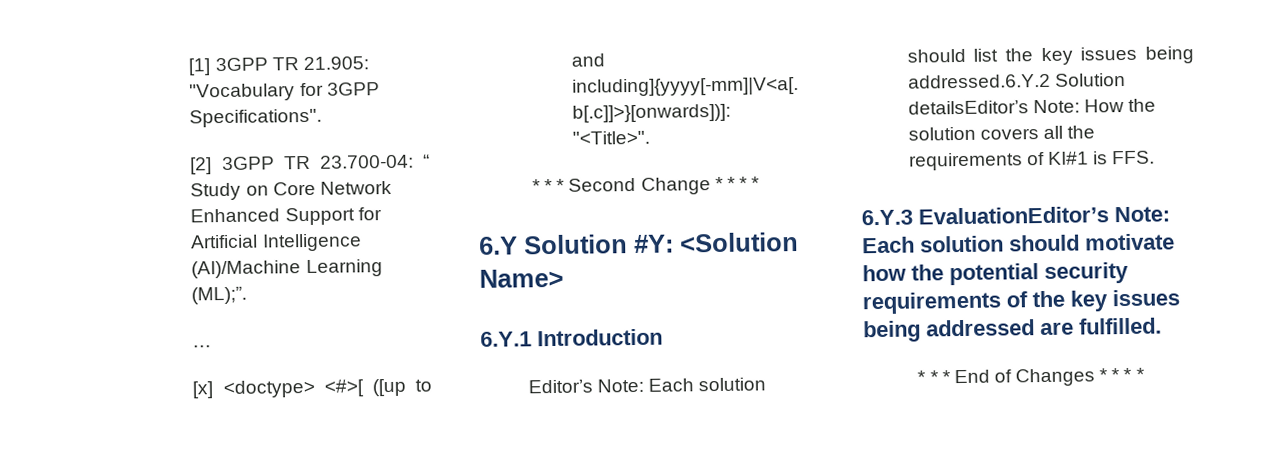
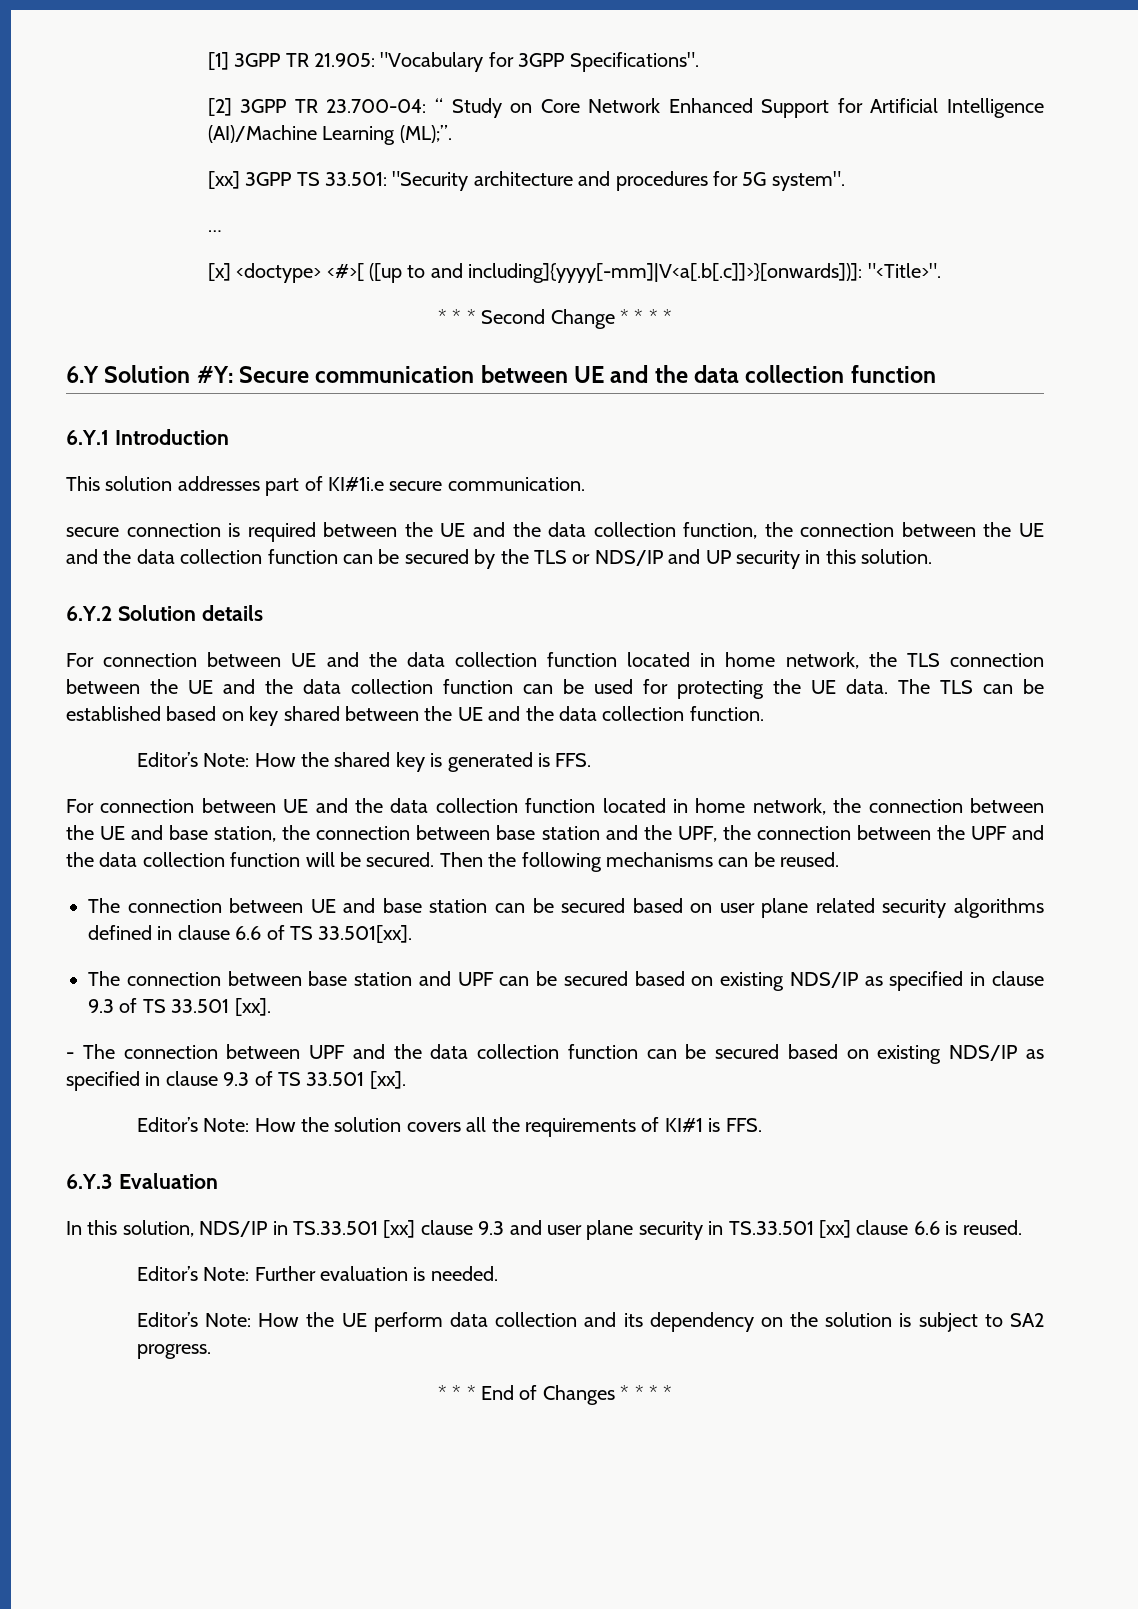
(248, 295) none -> [207,171,845,191] // [xx] 3GPP TS 33.501: "Security architecture and procedures for 5G system".
[679,231,799,253] [479,268,564,288] [480,328,663,347] [527,377,767,394] [906,46,1194,66] [907,72,1126,89] [907,100,1029,115] <Solution Name> // 6.Y.1 Introduction // Editor’s Note: Each solution should list the key issues being addressed.6.Y.2 Solution detailsEditor’s -> [239,365,936,383] [66,429,229,445] [66,476,585,496] [66,522,1044,542] [66,549,933,569] [66,605,263,621] [66,652,1044,669] [66,679,1044,699] [66,706,764,726] [136,752,592,772] [66,798,1044,815] [66,825,1044,842] [66,852,840,872] [88,898,1044,918] [88,925,413,943] [88,971,1044,991] [88,998,271,1016] [66,1044,1044,1064] [66,1071,406,1091] [136,1117,198,1132] Secure communication between UE and the data collection function // 6.Y.1 Introduction // This solution addresses part of KI#1i.e secure communication. // secure connection is required between the UE and the data collection function, the connection between the UE and the data collection function can be secured by the TLS or NDS/IP and UP security in this solution. // 6.Y.2 Solution details // For connection between UE and the data collection function located in home network, the TLS connection between the UE and the data collection function can be used for protecting the UE data. The TLS can be established based on key shared between the UE and the data collection function. // Editor’s Note: How the shared key is generated is FFS. // For connection between UE and the data collection function located in home network, the connection between the UE and base station, the connection between base station and the UPF, the connection between the UPF and the data collection function will be secured. Then the following mechanisms can be reused. // The connection between UE and base station can be secured based on user plane related security algorithms defined in clause 6.6 of TS 33.501[xx]. // The connection between base station and UPF can be secured based on existing NDS/IP as specified in clause 9.3 of TS 33.501 [xx]. // - The connection between UPF and the data collection function can be secured based on existing NDS/IP as specified in clause 9.3 of TS 33.501 [xx]. // Editor’s
[918,206,1170,225] [862,233,1175,254] [862,261,1129,286] [862,289,1180,315] [863,317,1162,343] EvaluationEditor’s Note: Each solution should motivate how the potential security requirements of the key issues being addressed are fulfilled. -> [118,1173,218,1189] [66,1220,1022,1240] [136,1266,498,1281] [136,1312,1045,1332] [136,1344,211,1359] Evaluation // In this solution, NDS/IP in TS.33.501 [xx] clause 9.3 and user plane security in TS.33.501 [xx] clause 6.6 is reused. // Editor’s Note: Further evaluation is needed. // Editor’s Note: How the UE perform data collection and its dependency on the solution is subject to SA2 progress.

